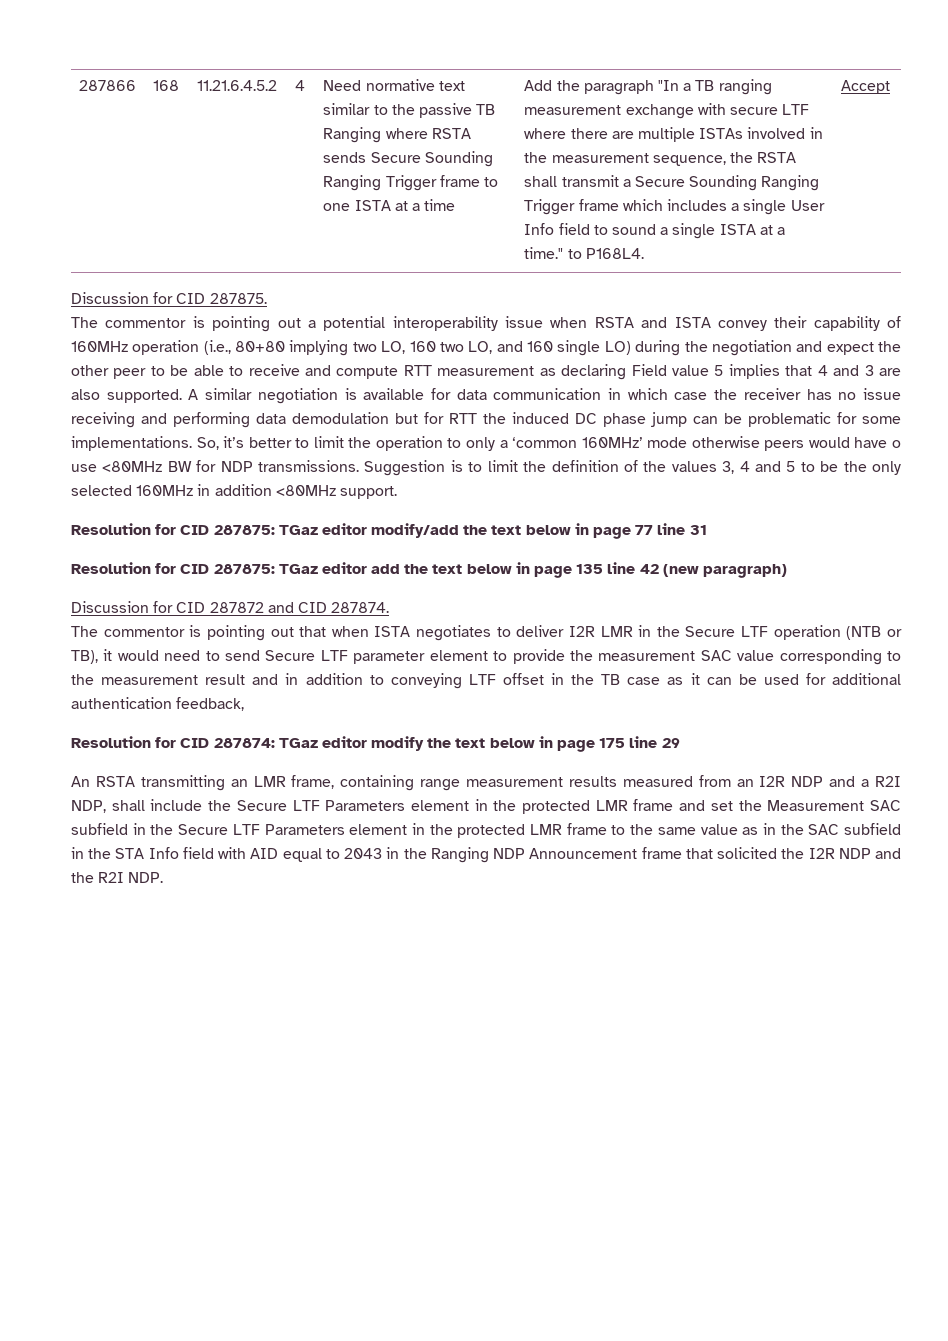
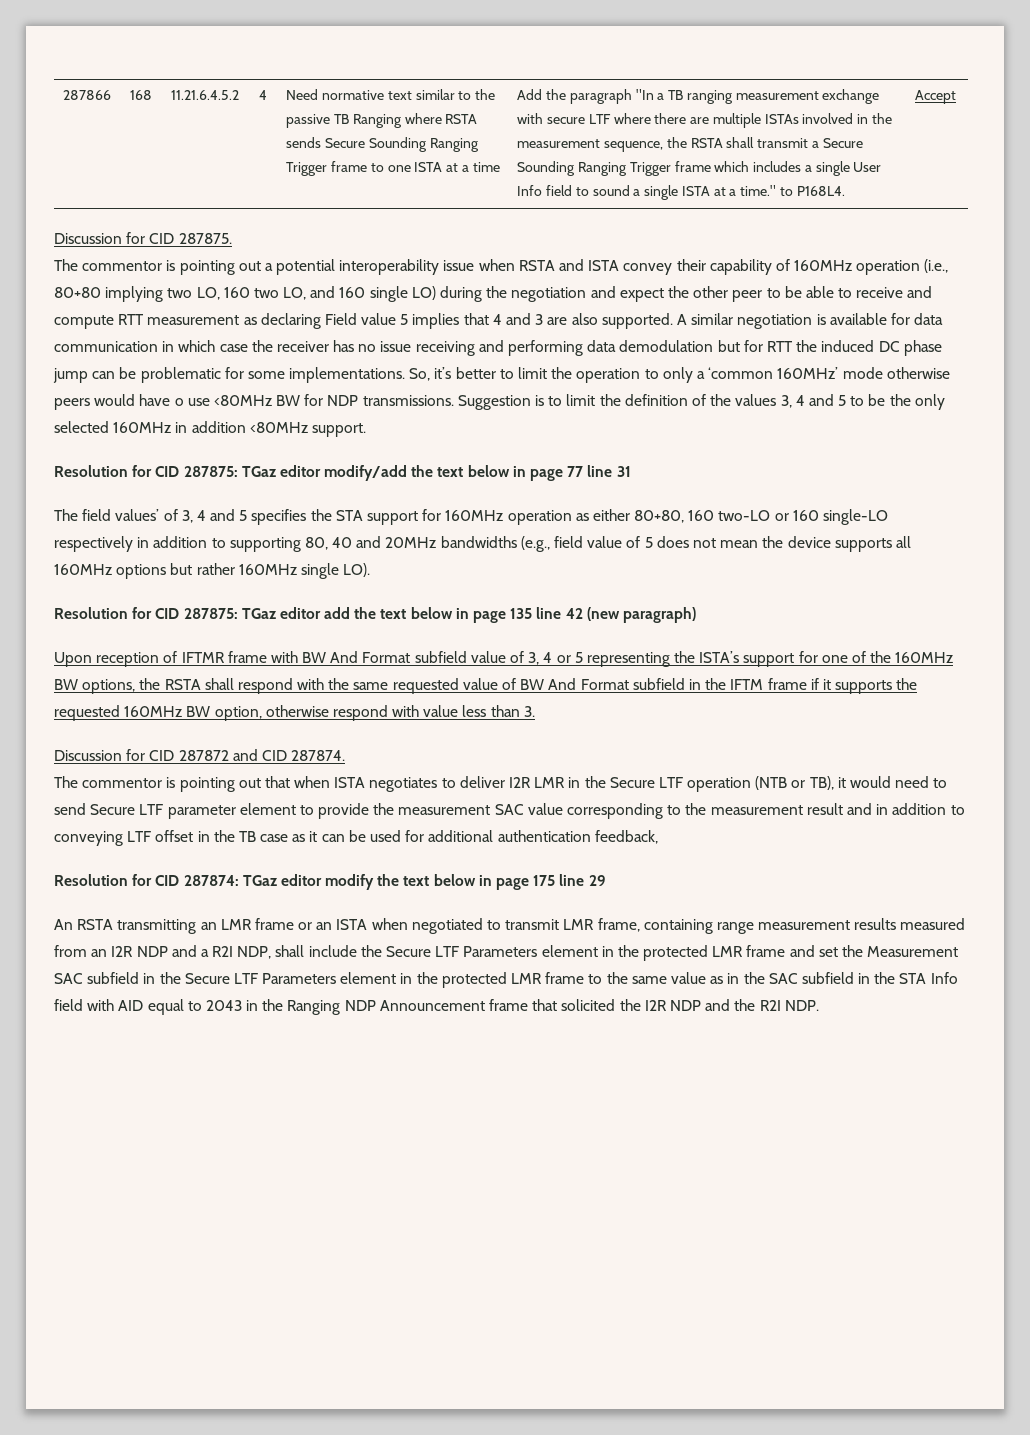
(707, 530) none -> [54,509,889,525] [54,536,911,552] [54,563,371,579] // The field values’ of 3, 4 and 5 specifies the STA support for 160MHz operation as either 80+80, 160 two-LO or 160 single-LO respectively in addition to supporting 80, 40 and 20MHz bandwidths (e.g., field value of 5 does not mean the device supports all 160MHz options but rather 160MHz single LO).
(787, 571) none -> [54,651,954,667] [54,678,918,694] [54,705,535,721] // Upon reception of IFTMR frame with BW And Format subfield value of 3, 4 or 5 representing the ISTA’s support for one of the 160MHz BW options, the RSTA shall respond with the same requested value of BW And Format subfield in the IFTM frame if it supports the requested 160MHz BW option, otherwise respond with value less than 3.
(286, 781) none -> [254,918,595,934] frame or an ISTA when negotiated to transmit LMR

